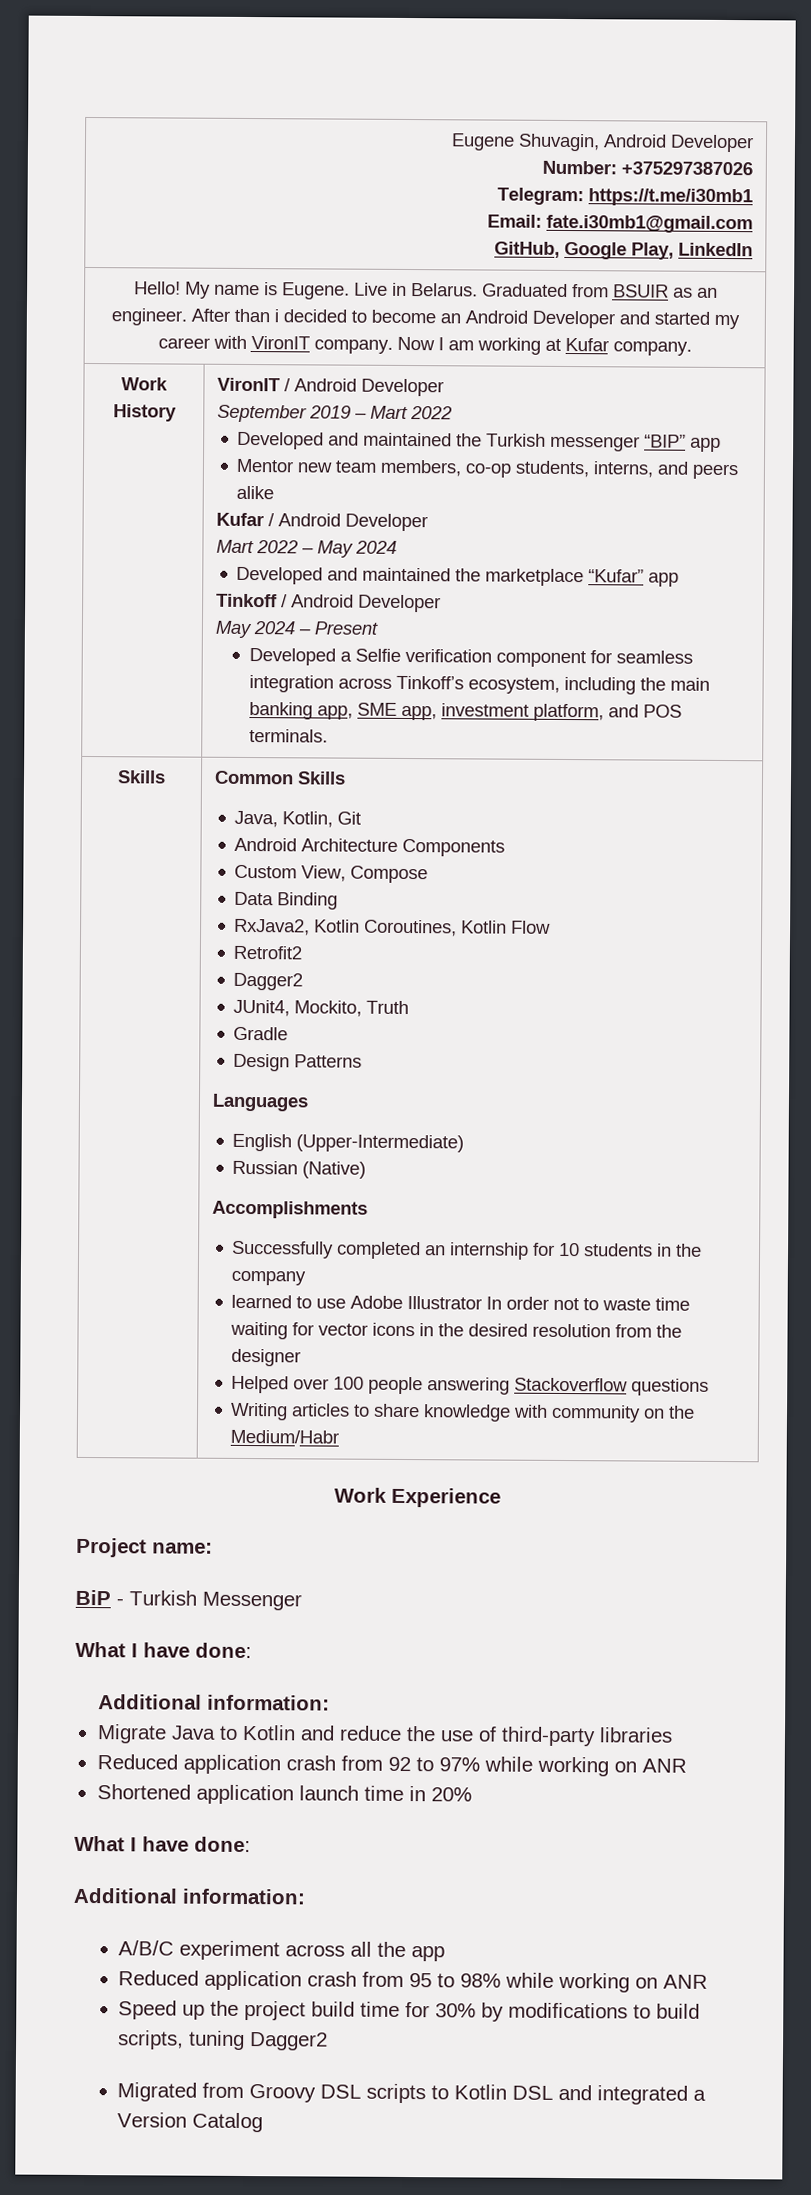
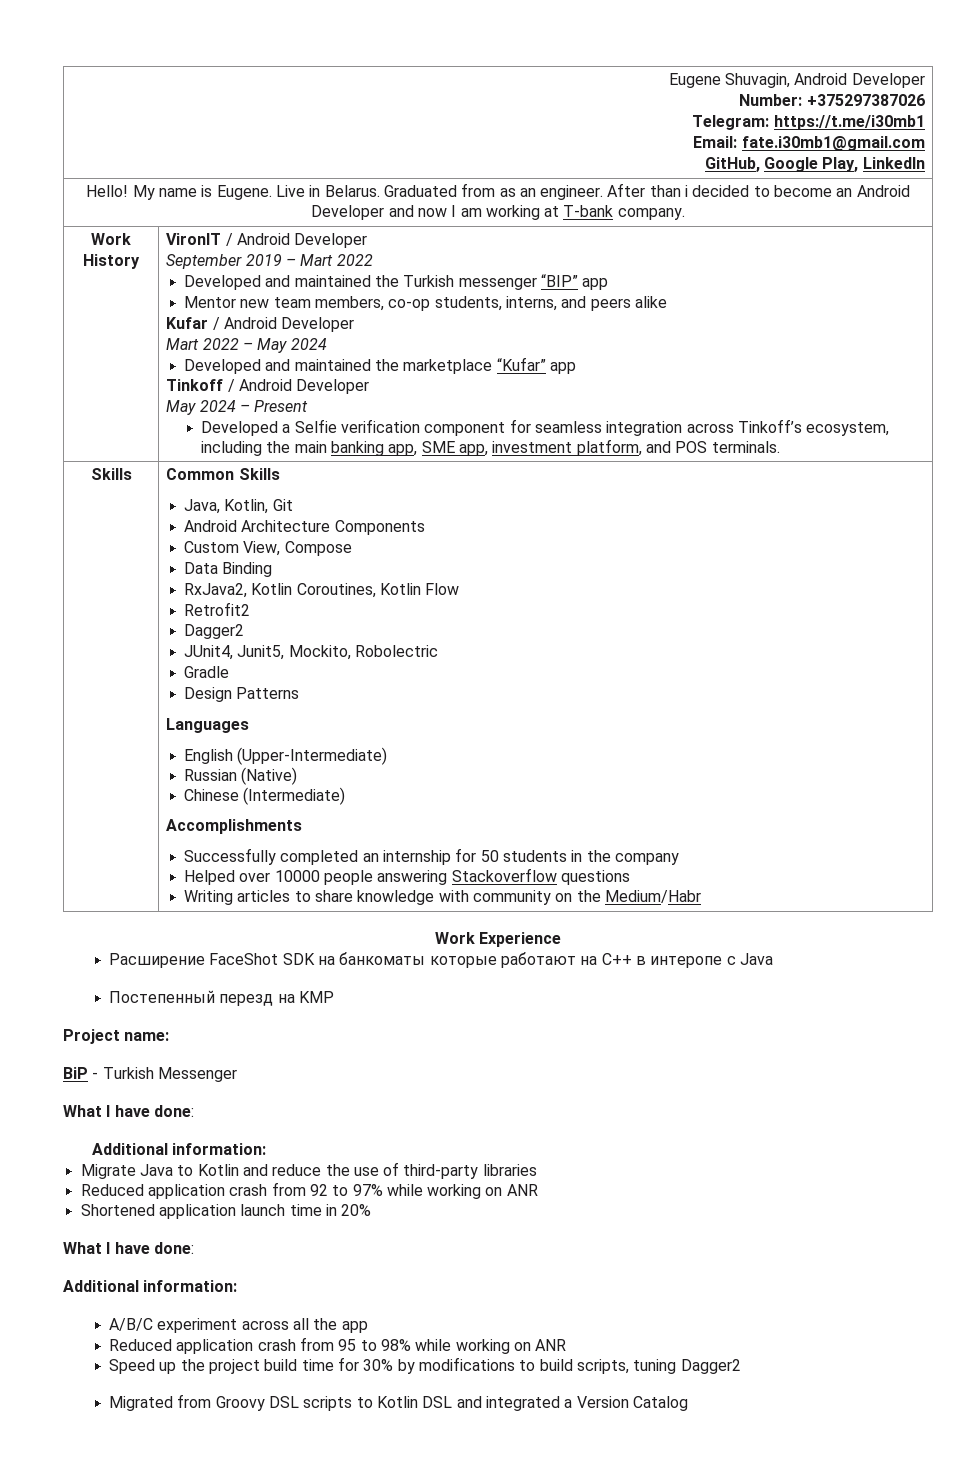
[612,284,669,298] BSUIR -> (496, 190) none
[653,311,740,330] [157,335,435,354] started my career with VironIT company. Now -> [417,208,447,217] now
[564,337,609,352] Kufar -> [563,205,614,217] T-bank
[294,1000,410,1017] Mockito, Truth -> [237,645,438,660] Junit5, Mockito, Robolectric
(367, 1170) none -> [184,787,346,805] // Chinese (Intermediate)
[559,1242,581,1257] 10 -> [480,850,499,862] 50
[231,1294,691,1311] [230,1321,683,1340] [231,1348,302,1367] // learned to use Adobe Illustrator In order not to waste time waiting for vector icons in the desired resolution from the designer -> (679, 859) none
[333,1376,365,1390] 100 -> [274,870,320,882] 10000
(501, 1497) none -> [109,952,774,968] [109,990,335,1006] // Расширение FaceShot SDK на банкоматы которые работают на С++ в интеропе с Java // Постепенный перезд на KMP

